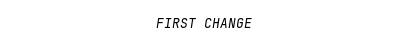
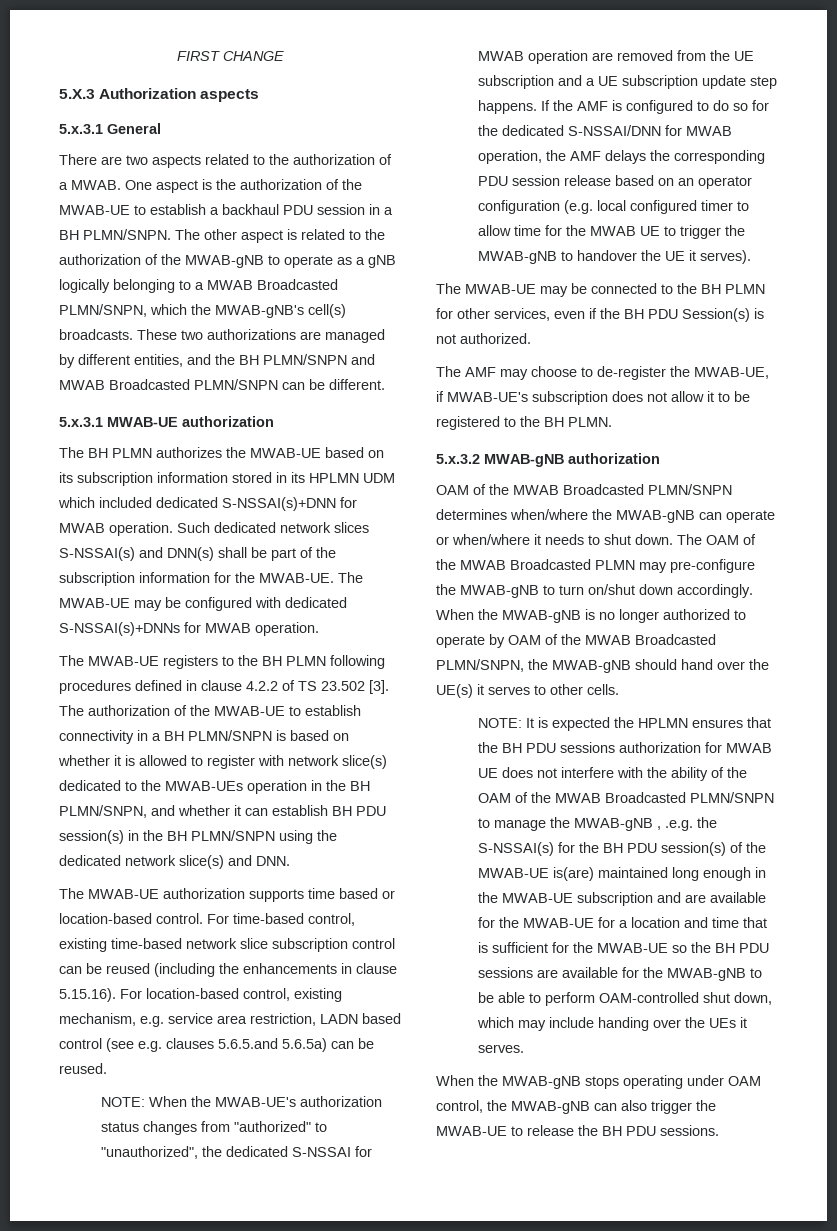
(252, 23) none -> [59,88,260,102] [59,123,161,134] [59,154,392,168] [59,179,362,193] [59,204,393,215] [59,229,385,243] [59,254,396,268] [59,279,338,293] [59,304,346,318] [59,329,385,343] [59,354,375,368] [59,379,385,390] [59,416,274,427] [59,447,384,458] [59,472,395,486] [58,497,357,511] [59,522,369,536] [59,547,336,561] [59,572,363,586] [59,597,347,611] [59,622,319,636] [59,655,385,669] [59,680,389,694] [59,705,361,716] [59,730,349,744] [58,755,387,769] [59,780,370,794] [59,805,386,818] [59,830,337,844] [59,855,290,869] [59,888,395,902] [59,913,355,926] [59,938,395,952] [59,963,397,977] [59,988,342,1002] [59,1013,401,1027] [59,1038,374,1052] [59,1063,107,1074] [100,1096,382,1107] [100,1121,327,1135] [100,1146,372,1159] [477,50,754,64] [477,75,777,89] [477,100,769,114] [477,125,732,136] [477,150,765,164] [477,175,752,189] [477,200,749,214] [477,225,745,239] [477,250,751,264] [436,283,765,297] [436,308,764,322] [436,333,531,344] [436,366,769,380] [436,391,750,405] [436,416,612,430] [436,453,660,467] [436,484,732,495] [436,509,775,523] [436,534,756,545] [436,559,755,573] [436,584,753,598] [436,609,746,623] [436,634,716,648] [436,659,769,673] [436,684,619,698] [477,717,771,731] [477,742,772,753] [477,767,747,781] [477,792,774,803] [477,817,717,831] [477,842,766,856] [477,867,766,881] [477,892,766,906] [477,917,767,928] [477,942,769,953] [477,967,762,981] [477,992,772,1006] [476,1017,747,1031] [477,1044,524,1053] [436,1075,761,1089] [436,1100,716,1114] [436,1125,719,1136] // 5.X.3 Authorization aspects // 5.x.3.1 General // There are two aspects related to the authorization of a MWAB. One aspect is the authorization of the MWAB-UE to establish a backhaul PDU session in a BH PLMN/SNPN. The other aspect is related to the authorization of the MWAB-gNB to operate as a gNB logically belonging to a MWAB Broadcasted PLMN/SNPN, which the MWAB-gNB's cell(s) broadcasts. These two authorizations are managed by different entities, and the BH PLMN/SNPN and MWAB Broadcasted PLMN/SNPN can be different. // 5.x.3.1 MWAB-UE authorization // The BH PLMN authorizes the MWAB-UE based on its subscription information stored in its HPLMN UDM which included dedicated S-NSSAI(s)+DNN for MWAB operation. Such dedicated network slices S-NSSAI(s) and DNN(s) shall be part of the subscription information for the MWAB-UE. The MWAB-UE may be configured with dedicated S-NSSAI(s)+DNNs for MWAB operation. // The MWAB-UE registers to the BH PLMN following procedures defined in clause 4.2.2 of TS 23.502 [3]. The authorization of the MWAB-UE to establish connectivity in a BH PLMN/SNPN is based on whether it is allowed to register with network slice(s) dedicated to the MWAB-UEs operation in the BH PLMN/SNPN, and whether it can establish BH PDU session(s) in the BH PLMN/SNPN using the dedicated network slice(s) and DNN. // The MWAB-UE authorization supports time based or location-based control. For time-based control, existing time-based network slice subscription control can be reused (including the enhancements in clause 5.15.16). For location-based control, existing mechanism, e.g. service area restriction, LADN based control (see e.g. clauses 5.6.5.and 5.6.5a) can be reused. // NOTE: When the MWAB-UE's authorization status changes from "authorized" to "unauthorized", the dedicated S-NSSAI for MWAB operation are removed from the UE subscription and a UE subscription update step happens. If the AMF is configured to do so for the dedicated S-NSSAI/DNN for MWAB operation, the AMF delays the corresponding PDU session release based on an operator configuration (e.g. local configured timer to allow time for the MWAB UE to trigger the MWAB-gNB to handover the UE it serves). // The MWAB-UE may be connected to the BH PLMN for other services, even if the BH PDU Session(s) is not authorized. // The AMF may choose to de-register the MWAB-UE, if MWAB-UE's subscription does not allow it to be registered to the BH PLMN. // 5.x.3.2 MWAB-gNB authorization // OAM of the MWAB Broadcasted PLMN/SNPN determines when/where the MWAB-gNB can operate or when/where it needs to shut down. The OAM of the MWAB Broadcasted PLMN may pre-configure the MWAB-gNB to turn on/shut down accordingly. When the MWAB-gNB is no longer authorized to operate by OAM of the MWAB Broadcasted PLMN/SNPN, the MWAB-gNB should hand over the UE(s) it serves to other cells. // NOTE: It is expected the HPLMN ensures that the BH PDU sessions authorization for MWAB UE does not interfere with the ability of the OAM of the MWAB Broadcasted PLMN/SNPN to manage the MWAB-gNB , .e.g. the S-NSSAI(s) for the BH PDU session(s) of the MWAB-UE is(are) maintained long enough in the MWAB-UE subscription and are available for the MWAB-UE for a location and time that is sufficient for the MWAB-UE so the BH PDU sessions are available for the MWAB-gNB to be able to perform OAM-controlled shut down, which may include handing over the UEs it serves. // When the MWAB-gNB stops operating under OAM control, the MWAB-gNB can also trigger the MWAB-UE to release the BH PDU sessions.

